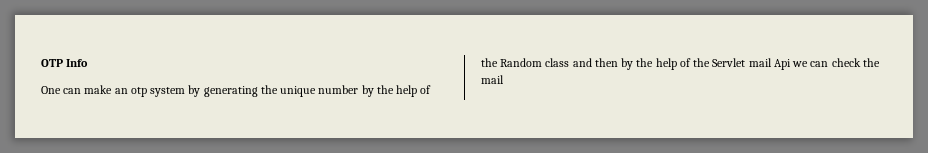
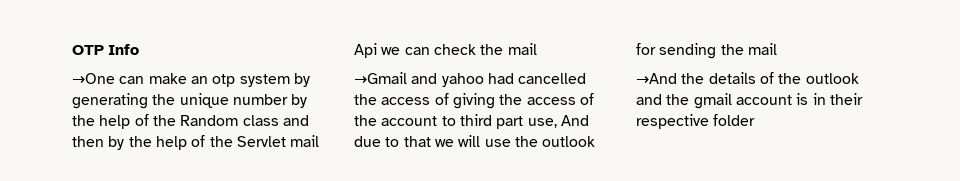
[41,86,61,94] One -> [72,73,115,84] →One
(504, 79) none -> [354,72,587,87] [354,93,594,109] [354,114,589,129] [354,135,596,147] [636,43,777,59] [636,72,859,84] [636,93,863,109] [636,114,756,129] // →Gmail and yahoo had cancelled the access of giving the access of the account to third part use, And due to that we will use the outlook for sending the mail // →And the details of the outlook and the gmail account is in their respective folder

